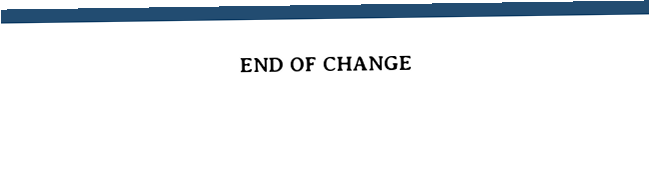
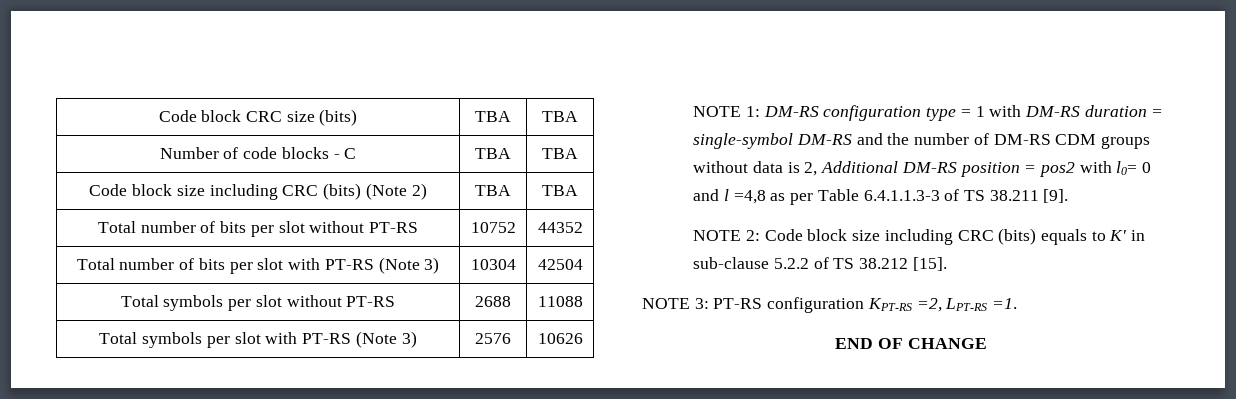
(239, 65) none -> [158,109,358,126] [475,111,511,122] [542,111,578,122] [159,147,357,159] [475,148,511,159] [542,148,578,159] [89,183,427,200] [475,185,511,196] [542,185,578,196] [97,221,419,237] [470,222,516,233] [537,222,583,233] [76,257,440,274] [470,259,516,270] [537,259,583,270] [120,295,396,311] [475,296,511,307] [537,296,583,307] [99,331,417,348] [475,333,511,344] [537,333,583,344] [693,105,1164,121] [693,133,1150,149] [693,161,1152,177] [693,189,1069,205] [693,228,1146,245] [693,257,947,271] [642,297,1018,313] Code block CRC size (bits) | TBA | TBA // Number of code blocks - C | TBA | TBA // Code block size including CRC (bits) (Note 2) | TBA | TBA // Total number of bits per slot without PT-RS | 10752 | 44352 // Total number of bits per slot with PT-RS (Note 3) | 10304 | 42504 // Total symbols per slot without PT-RS | 2688 | 11088 // Total symbols per slot with PT-RS (Note 3) | 2576 | 10626 // NOTE 1: DM-RS configuration type = 1 with DM-RS duration = single-symbol DM-RS and the number of DM-RS CDM groups without data is 2, Additional DM-RS position = pos2 with l0= 0 and l =4,8 as per Table 6.4.1.1.3-3 of TS 38.211 [9]. // NOTE 2: Code block size including CRC (bits) equals to K' in sub-clause 5.2.2 of TS 38.212 [15]. // NOTE 3: PT-RS configuration KPT-RS =2, LPT-RS =1. //

